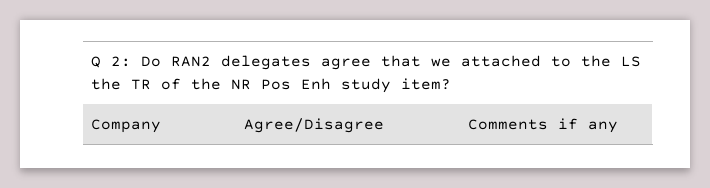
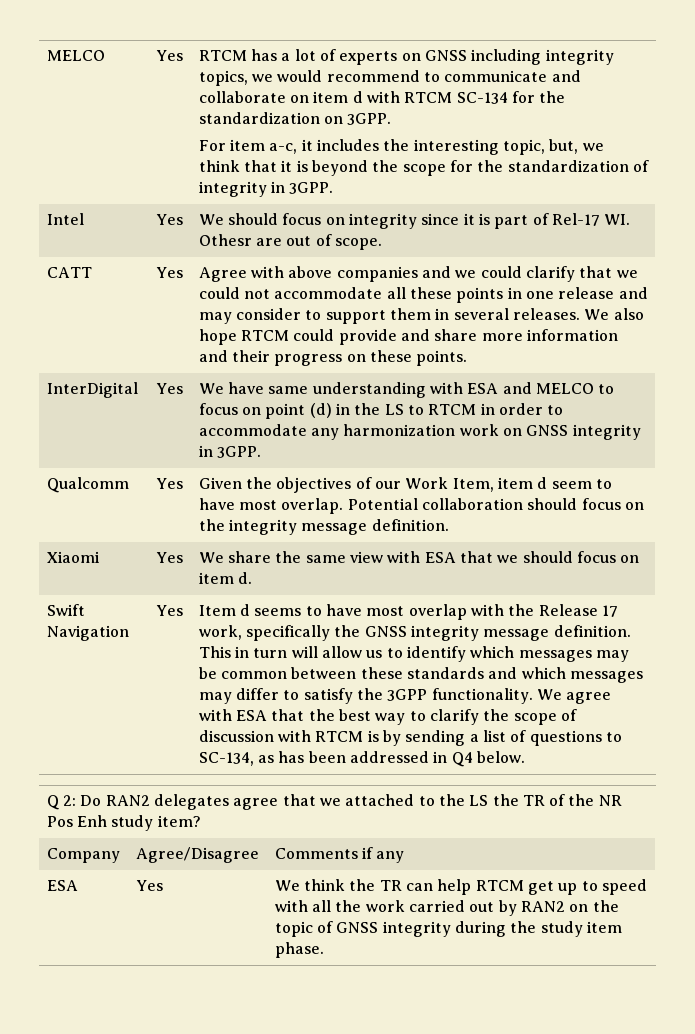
(91, 62) none -> [46,50,105,61] [155,50,183,61] [198,49,614,65] [198,70,581,86] [198,91,566,104] [198,112,392,125] [198,139,604,155] [198,160,649,176] [198,181,334,197] [46,213,84,225] [155,214,183,225] [198,213,631,229] [198,234,382,250] [46,267,92,278] [155,267,183,278] [198,266,638,282] [198,287,648,303] [198,308,644,324] [198,329,618,345] [198,350,468,366] [46,382,138,398] [155,383,183,394] [198,382,615,398] [198,403,564,419] [198,424,641,440] [198,445,261,458] [46,477,129,493] [155,478,183,489] [198,477,612,493] [198,498,644,514] [198,519,449,535] [46,551,100,563] [155,552,183,563] [198,551,640,563] [198,572,252,584] [46,604,85,616] [46,625,129,641] [155,605,183,616] [198,604,618,620] [198,625,631,641] [198,646,629,662] [198,667,643,683] [198,688,612,704] [198,709,577,725] [198,730,622,746] [198,751,525,767] MELCO | Yes | RTCM has a lot of experts on GNSS including integrity topics, we would recommend to communicate and collaborate on item d with RTCM SC-134 for the standardization on 3GPP. // For item a-c, it includes the interesting topic, but, we think that it is beyond the scope for the standardization of integrity in 3GPP. // Intel | Yes | We should focus on integrity since it is part of Rel-17 WI. Othesr are out of scope. // CATT | Yes | Agree with above companies and we could clarify that we could not accommodate all these points in one release and may consider to support them in several releases. We also hope RTCM could provide and share more information and their progress on these points. // InterDigital | Yes | We have same understanding with ESA and MELCO to focus on point (d) in the LS to RTCM in order to accommodate any harmonization work on GNSS integrity in 3GPP. // Qualcomm | Yes | Given the objectives of our Work Item, item d seem to have most overlap. Potential collaboration should focus on the integrity message definition. // Xiaomi | Yes | We share the same view with ESA that we should focus on item d. // Swift Navigation | Yes | Item d seems to have most overlap with the Release 17 work, specifically the GNSS integrity message definition. This in turn will allow us to identify which messages may be common between these standards and which messages may differ to satisfy the 3GPP functionality. We agree with ESA that the best way to clarify the scope of discussion with RTCM is by sending a list of questions to SC-134, as has been addressed in Q4 below. //
(619, 127) none -> [46,880,78,891] [135,880,163,891] [274,879,647,895] [274,900,619,916] [274,921,622,937] [274,942,324,958] // ESA | Yes | We think the TR can help RTCM get up to speed with all the work carried out by RAN2 on the topic of GNSS integrity during the study item phase.

